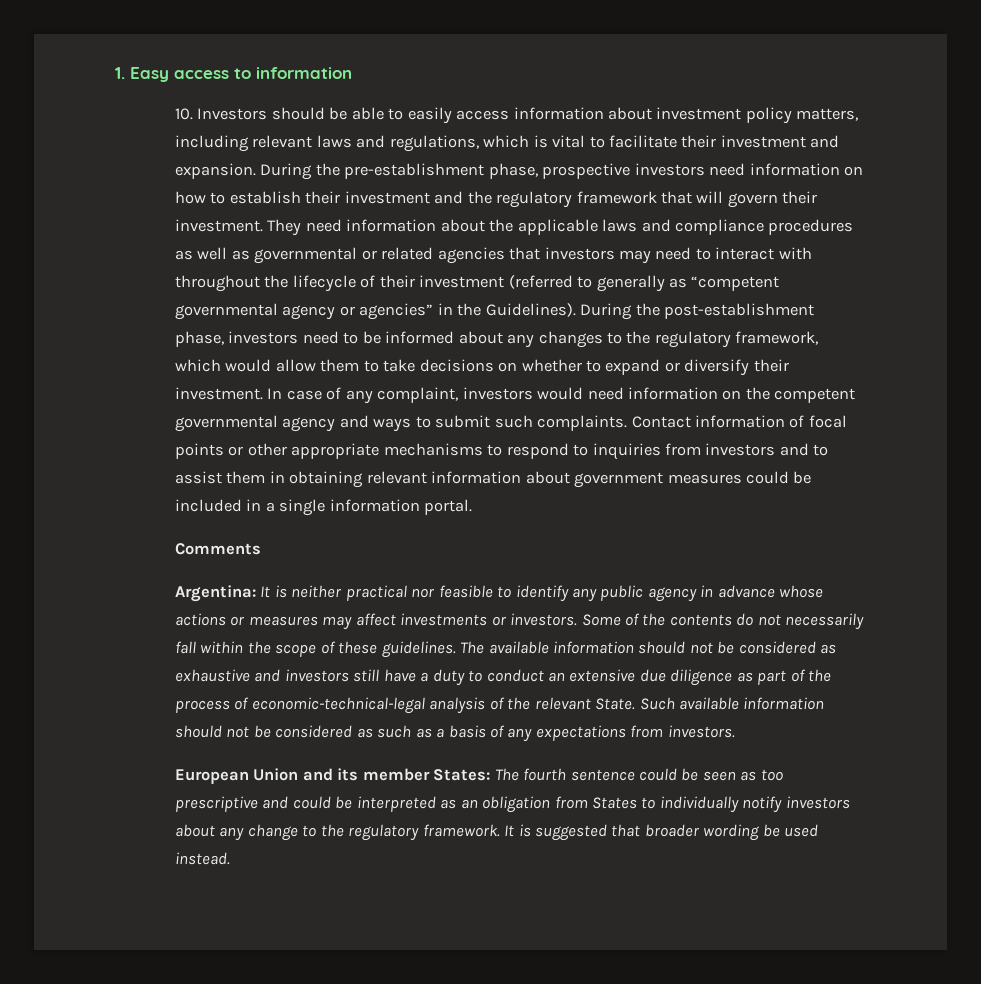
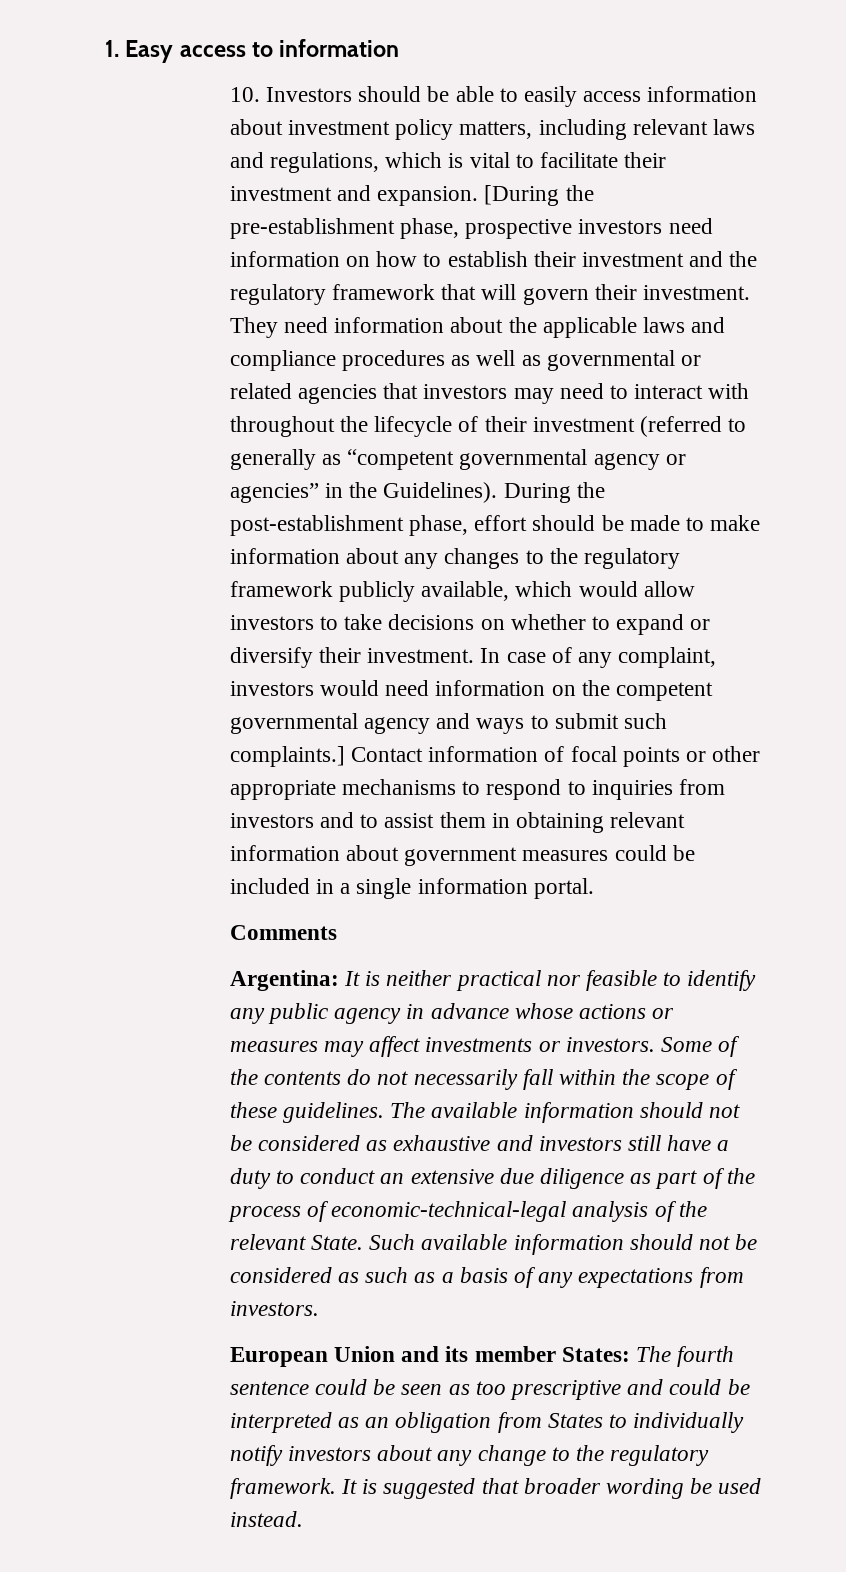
[260,163,313,180] During -> [484,185,560,206] [During
[228,331,455,344] investors need to be informed -> [474,515,761,531] [229,548,340,564] effort should be made to make information
[735,331,819,345] framework, -> [229,581,510,602] framework publicly available,
[320,359,360,372] them -> [229,615,314,630] investors
[537,415,628,431] complaints. -> [229,746,345,767] complaints.]

